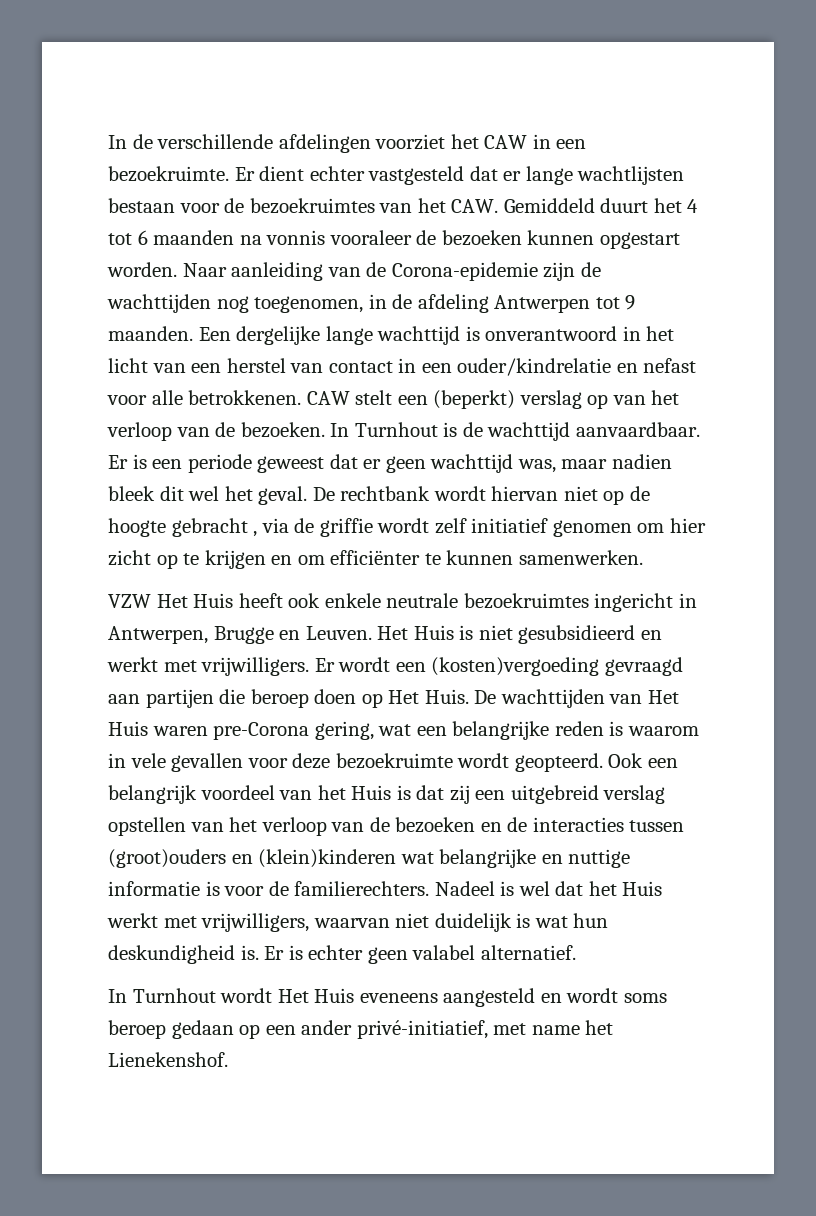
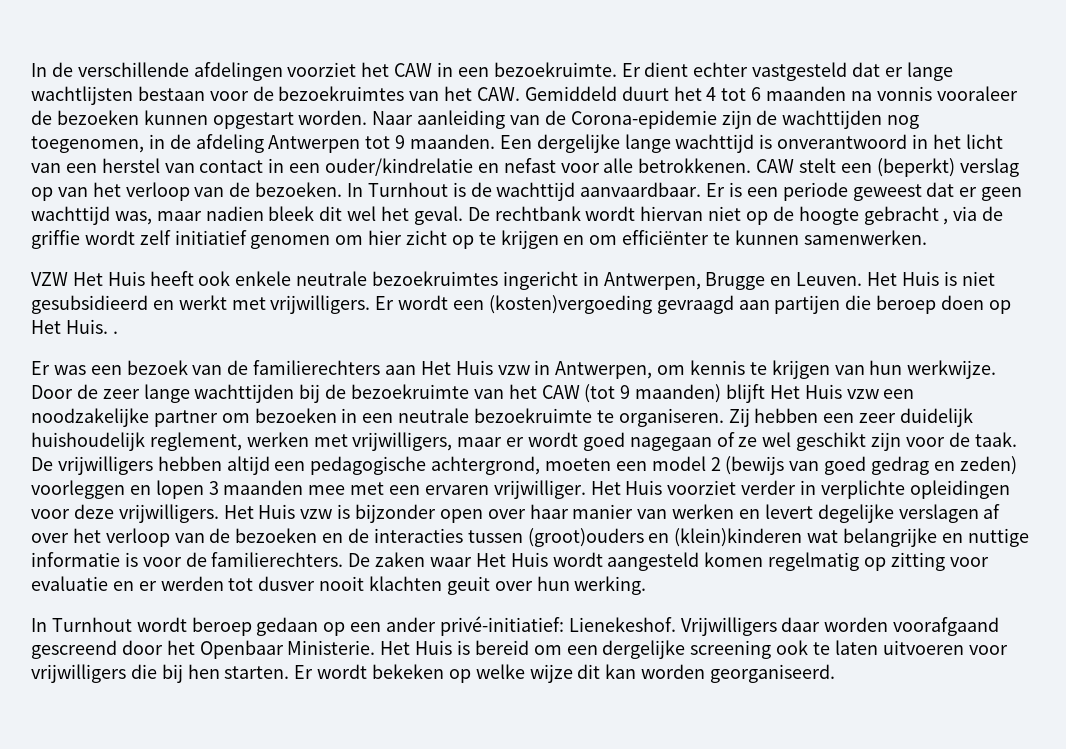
[474,689,679,708] [108,721,699,740] [108,753,678,772] [108,785,666,804] [108,817,224,836] De wachttijden van Het Huis waren pre-Corona gering, wat een belangrijke reden is waarom in vele gevallen voor deze bezoekruimte wordt geopteerd. Ook een belangrijk voordeel van het Huis is dat zij een uitgebreid verslag opstellen van -> [112,331,118,334] [31,360,997,379] [31,384,915,403] [31,408,974,427] [31,432,1017,451] [31,456,1017,475] [31,480,1010,499] [31,504,1001,523] [31,533,69,543] . // Er was een bezoek van de familierechters aan Het Huis vzw in Antwerpen, om kennis te krijgen van hun werkwijze. Door de zeer lange wachttijden bij de bezoekruimte van het CAW (tot 9 maanden) blijft Het Huis vzw een noodzakelijke partner om bezoeken in een neutrale bezoekruimte te organiseren. Zij hebben een zeer duidelijk huishoudelijk reglement, werken met vrijwilligers, maar er wordt goed nagegaan of ze wel geschikt zijn voor de taak. De vrijwilligers hebben altijd een pedagogische achtergrond, moeten een model 2 (bewijs van goed gedrag en zeden) voorleggen en lopen 3 maanden mee met een ervaren vrijwilliger. Het Huis voorziet verder in verplichte opleidingen voor deze vrijwilligers. Het Huis vzw is bijzonder open over haar manier van werken en levert degelijke verslagen af over
[434,881,663,896] [107,913,609,932] [108,945,576,964] [108,988,667,1007] Nadeel is wel dat het Huis werkt met vrijwilligers, waarvan niet duidelijk is wat hun deskundigheid is. Er is echter geen valabel alternatief. // In Turnhout wordt Het Huis eveneens aangesteld en wordt soms -> [348,552,989,571] [31,576,647,595] [31,617,187,632] De zaken waar Het Huis wordt aangesteld komen regelmatig op zitting voor evaluatie en er werden tot dusver nooit klachten geuit over hun werking. // In Turnhout wordt
[356,1020,614,1039] [108,1052,228,1067] privé-initiatief, met name het Lienekenshof. -> [439,616,1000,636] [31,640,1008,659] [31,664,836,683] privé-initiatief: Lienekeshof. Vrijwilligers daar worden voorafgaand gescreend door het Openbaar Ministerie. Het Huis is bereid om een dergelijke screening ook te laten uitvoeren voor vrijwilligers die bij hen starten. Er wordt bekeken op welke wijze dit kan worden georganiseerd.

